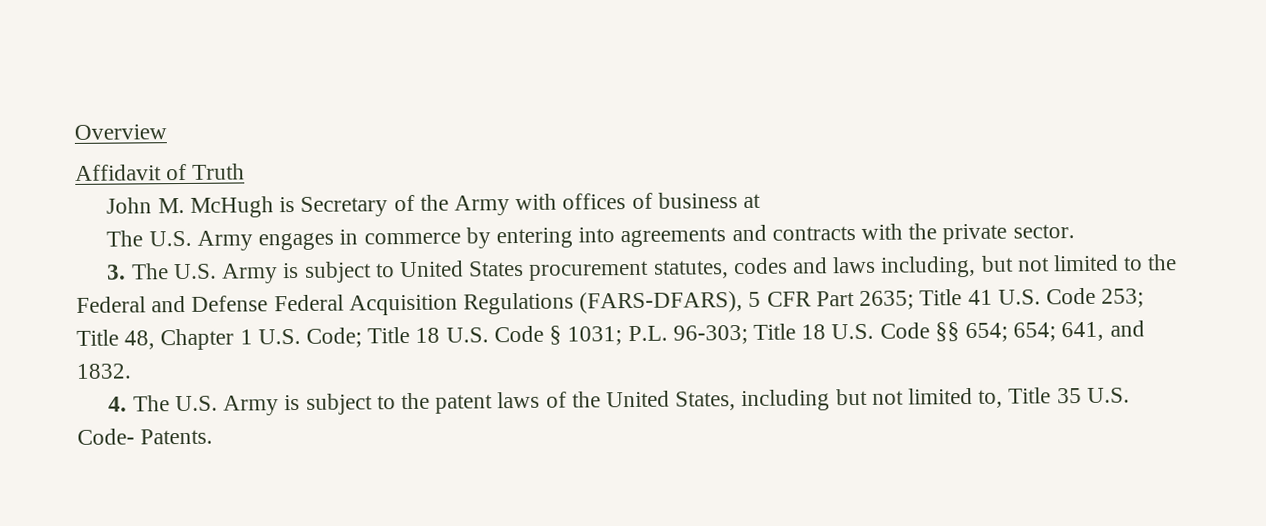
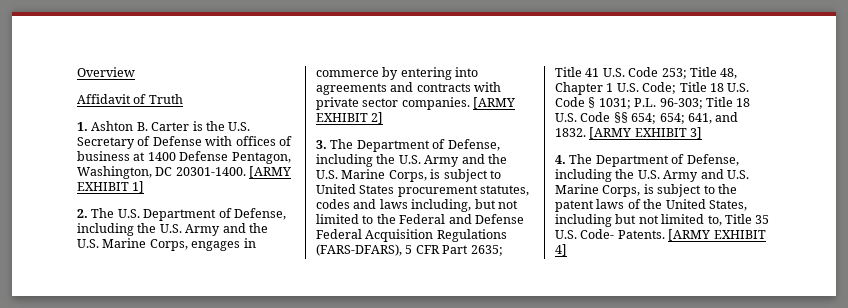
[106,194,510,218] John M. McHugh is Secretary of the Army -> [77,121,251,131] [77,136,202,149] 1. Ashton B. Carter is the U.S. Secretary of Defense
[106,230,253,251] // The U.S. Army -> [147,151,291,164] [77,166,292,179] [77,181,145,193] [77,208,286,221] [77,223,268,236] [77,238,188,251] 1400 Defense Pentagon, Washington, DC 20301-1400. [ARMY EXHIBIT 1] // 2. The U.S. Department of Defense, including the U.S. Army and the U.S. Marine Corps,
[908,223,1075,245] [106,263,279,284] the private sector. // 3. The U.S. Army -> [316,97,516,110] [316,112,384,124] [316,139,500,152] [316,154,507,167] [316,169,427,182] private sector companies. [ARMY EXHIBIT 2] // 3. The Department of Defense, including the U.S. Army and the U.S. Marine Corps,
(132, 371) none -> [589,127,703,139] [ARMY EXHIBIT 3]
[174,395,280,416] U.S. Army -> [595,154,739,167] [555,169,749,182] [555,184,641,197] Department of Defense, including the U.S. Army and U.S. Marine Corps,
(214, 436) none -> [668,229,766,241] [555,244,567,256] [ARMY EXHIBIT 4]

